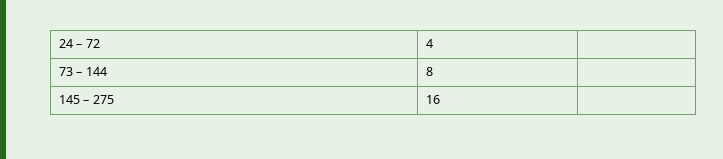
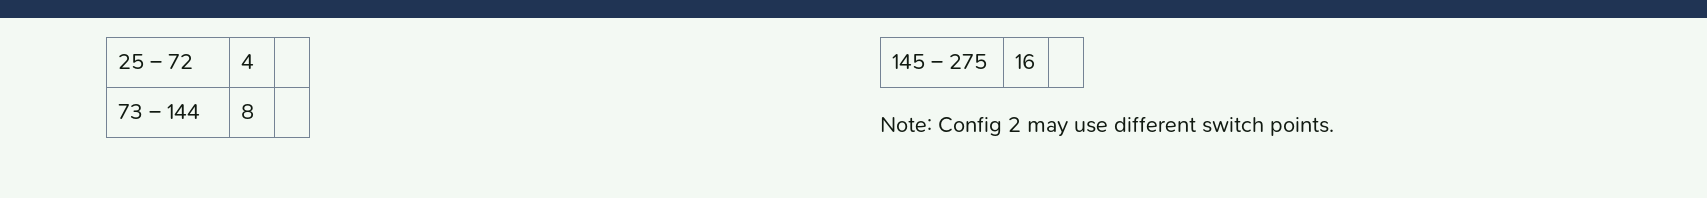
[58,39,73,48] 24 -> [118,54,145,69] 25
(440, 99) none -> [880,116,1334,137] // Note: Config 2 may use different switch points.

